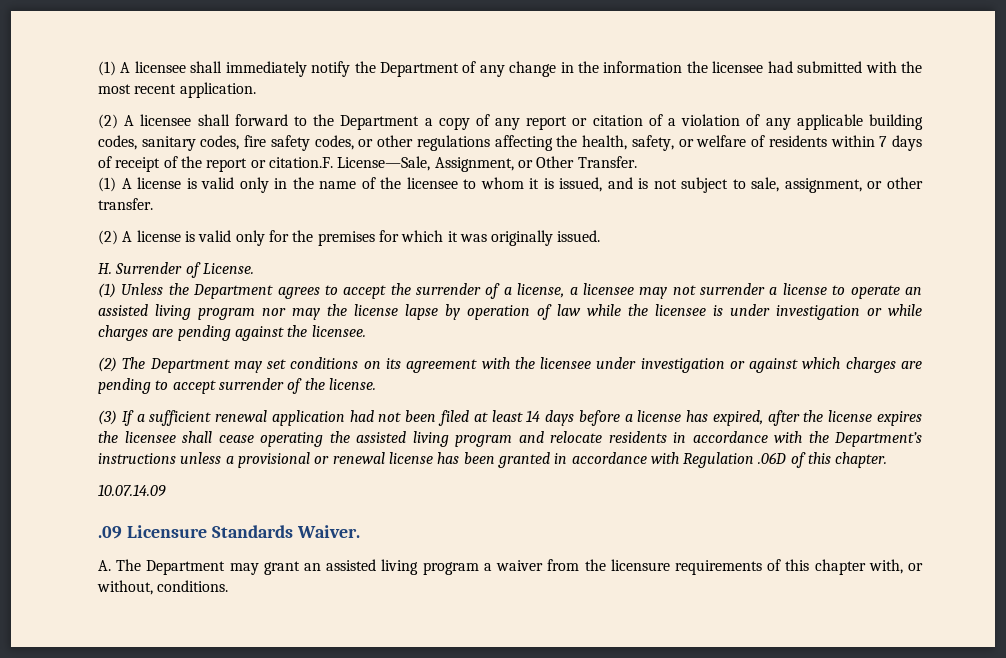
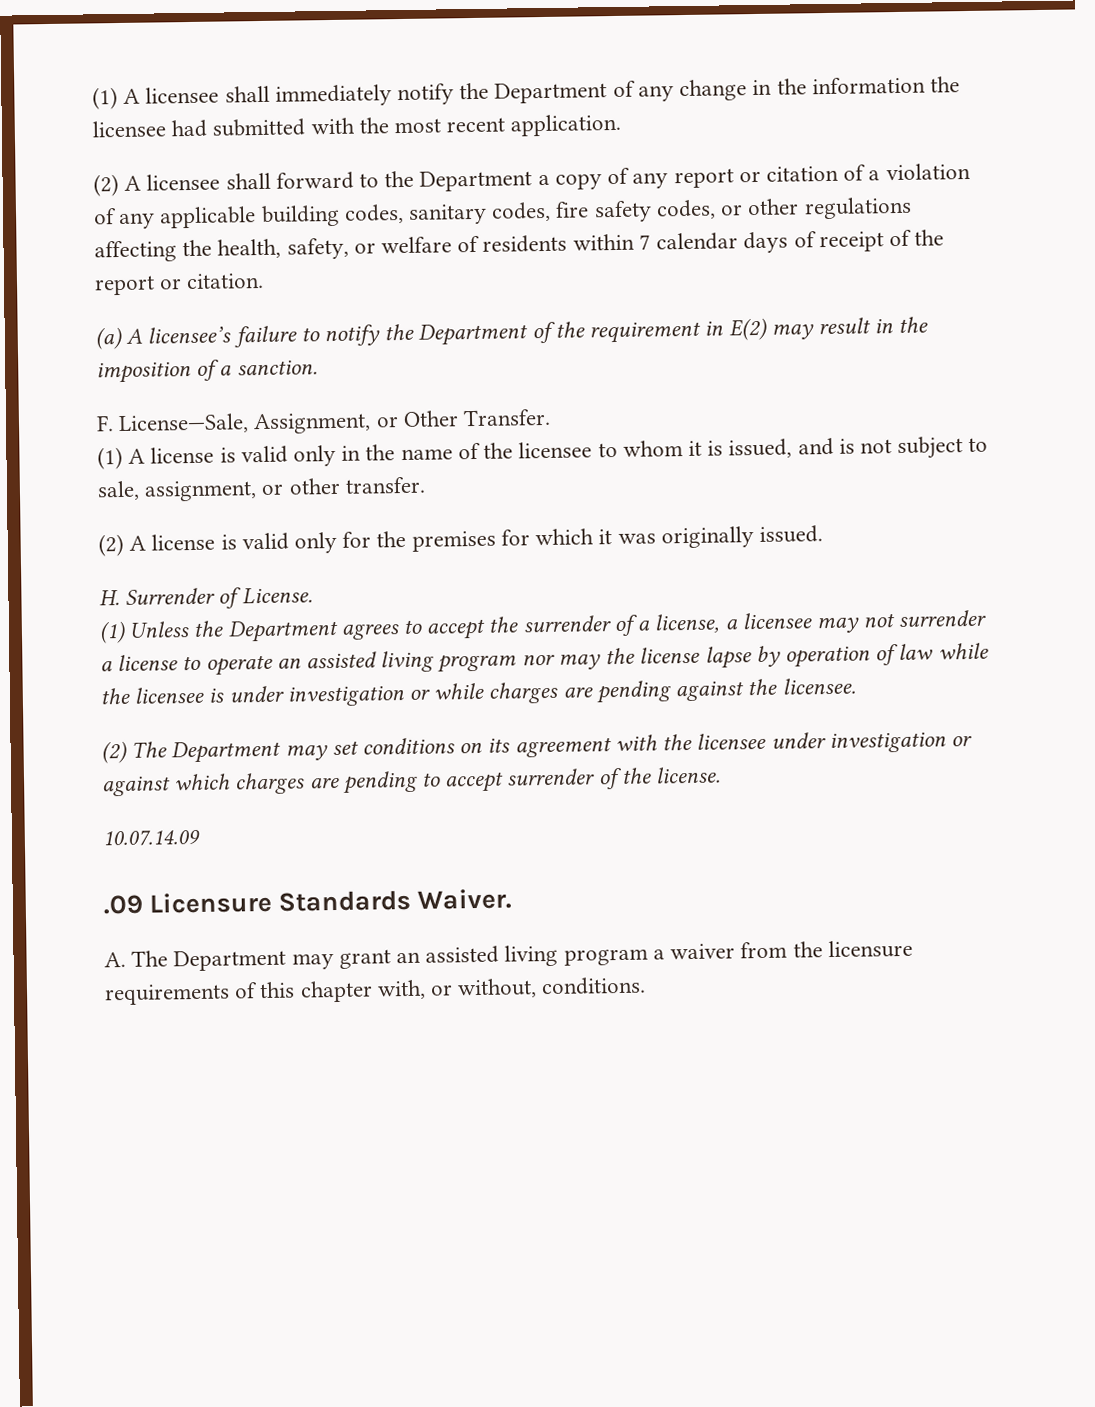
(888, 141) none -> [656,232,739,251] calendar
[268,157,333,168] citation.F. -> [186,272,265,290] [95,316,929,350] [96,359,318,384] [96,415,114,432] citation. // (a) A licensee’s failure to notify the Department of the requirement in E(2) may result in the imposition of a sanction. // F.
[98,410,922,426] [98,431,922,447] [98,452,888,468] // (3) If a sufficient renewal application had not been filed at least 14 days before a license has expired, after the license expires the licensee shall cease operating the assisted living program and relocate residents in accordance with the Department’s instructions unless a provisional or renewal license has been granted in accordance with Regulation .06D of this chapter. -> (722, 775) none

